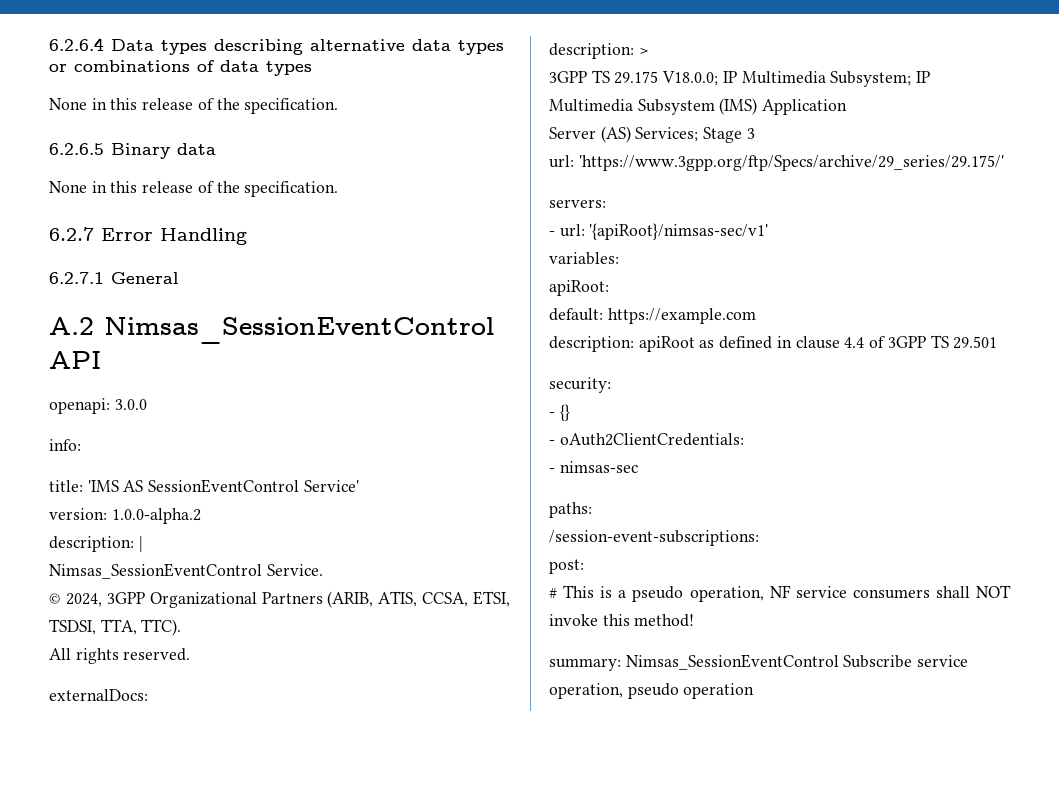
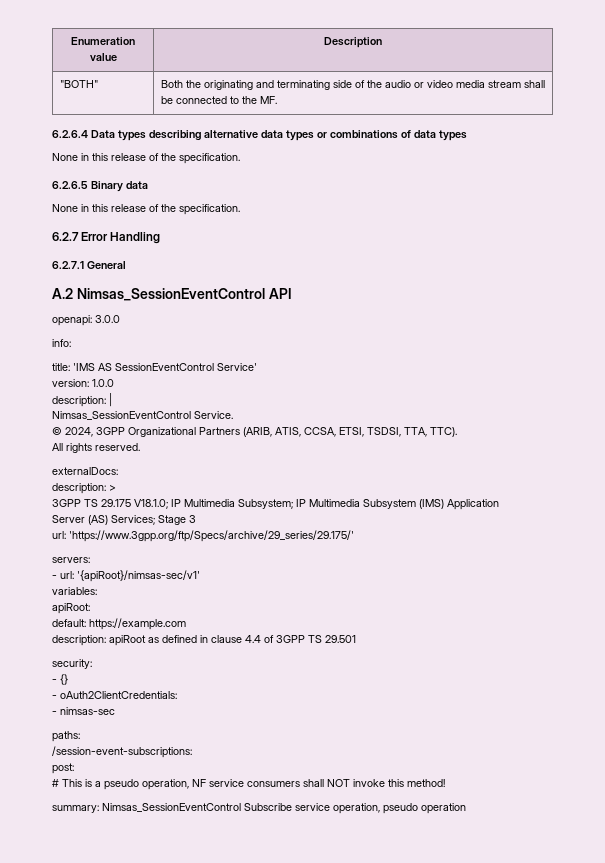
(49, 44) none -> [71,37,135,45] [89,53,117,61] [324,37,382,48] [59,80,98,88] [160,80,545,90] [160,96,277,104] Enumeration value | Description // "BOTH" | Both the originating and terminating side of the audio or video media stream shall be connected to the MF. //
[111,508,201,524] 1.0.0-alpha.2 -> [92,379,114,387] 1.0.0
[662,71,719,86] V18.0.0; -> [134,499,168,509] V18.1.0;

